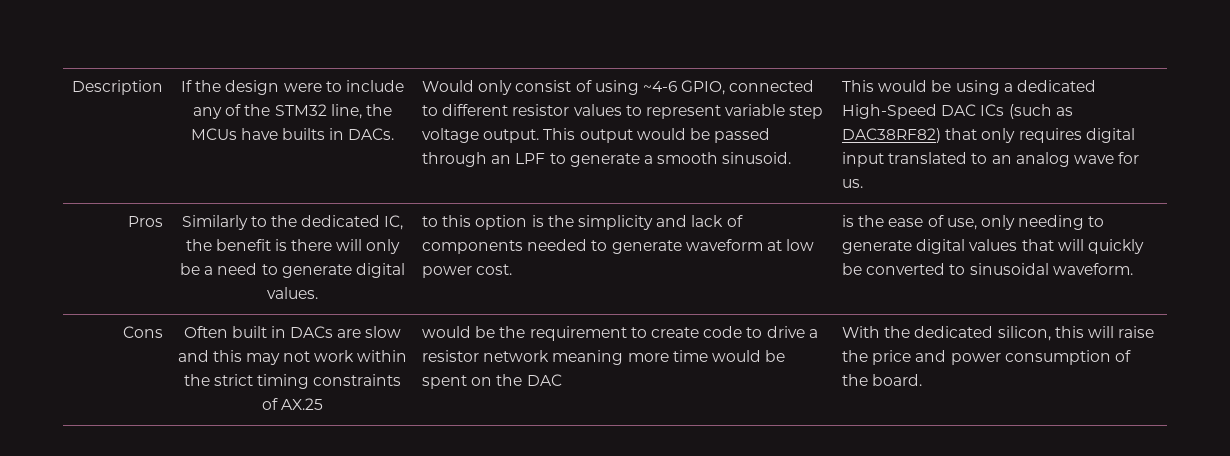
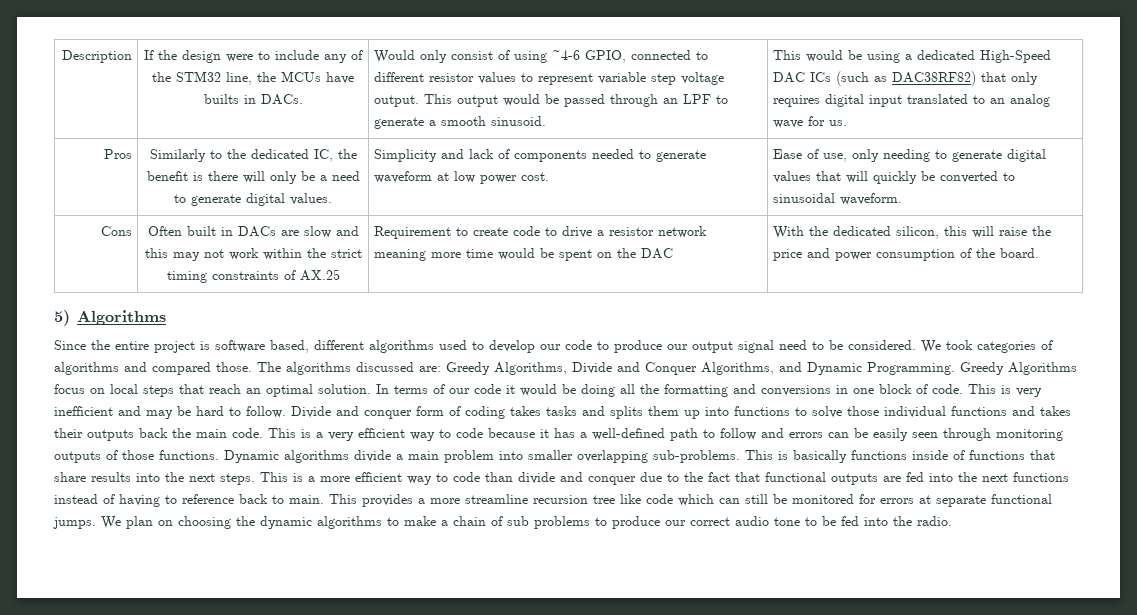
[422,215,653,230] to this option is the simplicity -> [374,149,438,162] Simplicity
[842,215,924,227] is the ease -> [773,149,803,159] Ease
[422,326,627,341] would be the requirement -> [374,226,452,239] Requirement
(923, 380) none -> [54,310,166,326] [54,340,1053,353] [54,362,1077,375] [54,384,1042,397] [54,406,1071,419] [54,428,1063,441] [54,450,1055,463] [54,472,1069,485] [54,494,1052,507] [53,516,952,529] // 5) Algorithms // Since the entire project is software based, different algorithms used to develop our code to produce our output signal need to be considered. We took categories of algorithms and compared those. The algorithms discussed are: Greedy Algorithms, Divide and Conquer Algorithms, and Dynamic Programming. Greedy Algorithms focus on local steps that reach an optimal solution. In terms of our code it would be doing all the formatting and conversions in one block of code. This is very inefficient and may be hard to follow. Divide and conquer form of coding takes tasks and splits them up into functions to solve those individual functions and takes their outputs back the main code. This is a very efficient way to code because it has a well-defined path to follow and errors can be easily seen through monitoring outputs of those functions. Dynamic algorithms divide a main problem into smaller overlapping sub-problems. This is basically functions inside of functions that share results into the next steps. This is a more efficient way to code than divide and conquer due to the fact that functional outputs are fed into the next functions instead of having to reference back to main. This provides a more streamline recursion tree like code which can still be monitored for errors at separate functional jumps. We plan on choosing the dynamic algorithms to make a chain of sub problems to produce our correct audio tone to be fed into the radio.

